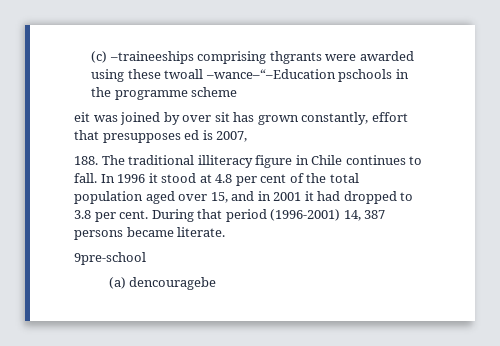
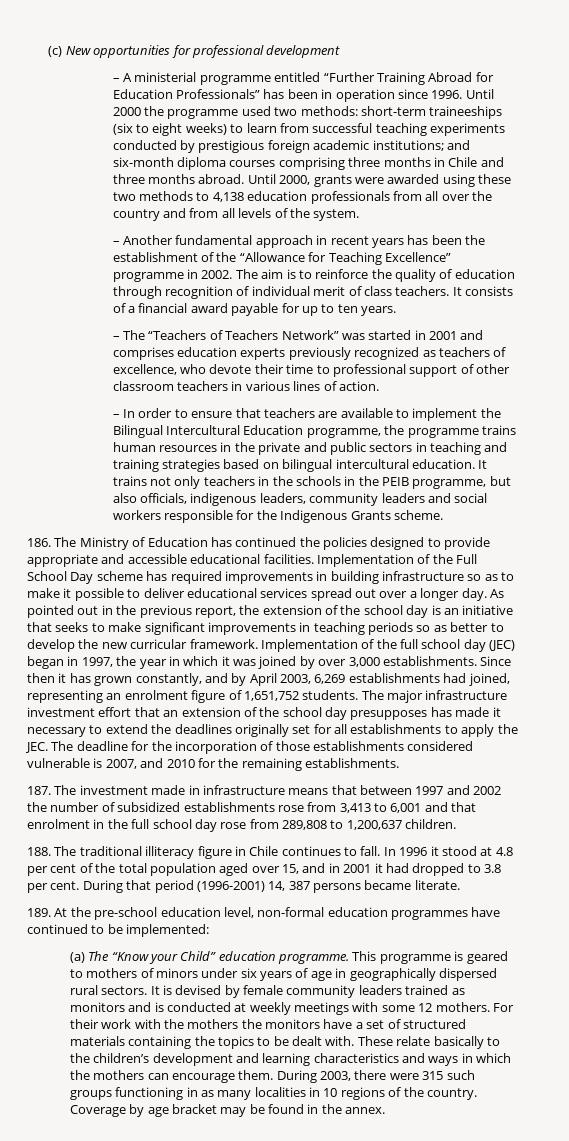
[109,51,414,64] [91,69,409,82] [91,87,238,100] [74,112,408,125] [74,130,248,143] –traineeships comprising thgrants were awarded using these twoall –wance–“–Education pschools in the programme scheme // eit was joined by over sit has grown constantly, effort that presupposes ed is 2007, -> [65,45,341,58] [112,72,494,85] [112,89,494,102] [112,106,503,119] [112,123,506,136] [112,140,470,153] [112,157,504,170] [112,174,512,187] [112,191,493,204] [112,208,360,221] [112,235,486,248] [112,252,451,265] [112,269,515,282] [112,286,514,299] [112,303,397,316] [112,330,484,340] [112,347,507,360] [112,364,511,377] [112,381,379,391] [112,408,501,421] [112,425,516,438] [112,442,508,455] [112,459,488,472] [112,476,511,489] [112,493,488,506] [112,510,443,523] [27,537,491,550] [27,554,477,567] [27,571,515,584] [27,588,504,601] [27,605,514,618] [27,622,504,635] [27,639,516,652] [27,656,512,669] [27,673,510,686] [27,690,508,703] [27,707,501,720] [27,724,518,737] [25,741,474,754] [27,758,399,771] [27,785,502,795] [27,802,477,813] [27,819,457,832] New opportunities for professional development // – A ministerial programme entitled “Further Training Abroad for Education Professionals” has been in operation since 1996. Until 2000 the programme used two methods: short-term traineeships (six to eight weeks) to learn from successful teaching experiments conducted by prestigious foreign academic institutions; and six-month diploma courses comprising three months in Chile and three months abroad. Until 2000, grants were awarded using these two methods to 4,138 education professionals from all over the country and from all levels of the system. // – Another fundamental approach in recent years has been the establishment of the “Allowance for Teaching Excellence” programme in 2002. The aim is to reinforce the quality of education through recognition of individual merit of class teachers. It consists of a financial award payable for up to ten years. // – The “Teachers of Teachers Network” was started in 2001 and comprises education experts previously recognized as teachers of excellence, who devote their time to professional support of other classroom teachers in various lines of action. // – In order to ensure that teachers are available to implement the Bilingual Intercultural Education programme, the programme trains human resources in the private and public sectors in teaching and training strategies based on bilingual intercultural education. It trains not only teachers in the schools in the PEIB programme, but also officials, indigenous leaders, community leaders and social workers responsible for the Indigenous Grants scheme. // 186. The Ministry of Education has continued the policies designed to provide appropriate and accessible educational facilities. Implementation of the Full School Day scheme has required improvements in building infrastructure so as to make it possible to deliver educational services spread out over a longer day. As pointed out in the previous report, the extension of the school day is an initiative that seeks to make significant improvements in teaching periods so as better to develop the new curricular framework. Implementation of the full school day (JEC) began in 1997, the year in which it was joined by over 3,000 establishments. Since then it has grown constantly, and by April 2003, 6,269 establishments had joined, representing an enrolment figure of 1,651,752 students. The major infrastructure investment effort that an extension of the school day presupposes has made it necessary to extend the deadlines originally set for all establishments to apply the JEC. The deadline for the incorporation of those establishments considered vulnerable is 2007, and 2010 for the remaining establishments. // 187. The investment made in infrastructure means that between 1997 and 2002 the number of subsidized establishments rose from 3,413 to 6,001 and that enrolment in the full school day rose from 289,808 to 1,200,637 children.
[74,252,146,265] [108,277,217,290] 9pre-school // (a) dencouragebe -> [27,907,501,920] [27,924,210,937] [69,951,508,964] [69,968,497,981] [69,985,465,998] [69,1002,514,1015] [69,1019,466,1029] [69,1036,500,1049] [69,1053,512,1066] [69,1070,475,1083] [69,1087,477,1100] [69,1104,386,1117] 189. At the pre-school education level, non-formal education programmes have continued to be implemented: // (a) The “Know your Child” education programme. This programme is geared to mothers of minors under six years of age in geographically dispersed rural sectors. It is devised by female community leaders trained as monitors and is conducted at weekly meetings with some 12 mothers. For their work with the mothers the monitors have a set of structured materials containing the topics to be dealt with. These relate basically to the children’s development and learning characteristics and ways in which the mothers can encourage them. During 2003, there were 315 such groups functioning in as many localities in 10 regions of the country. Coverage by age bracket may be found in the annex.

